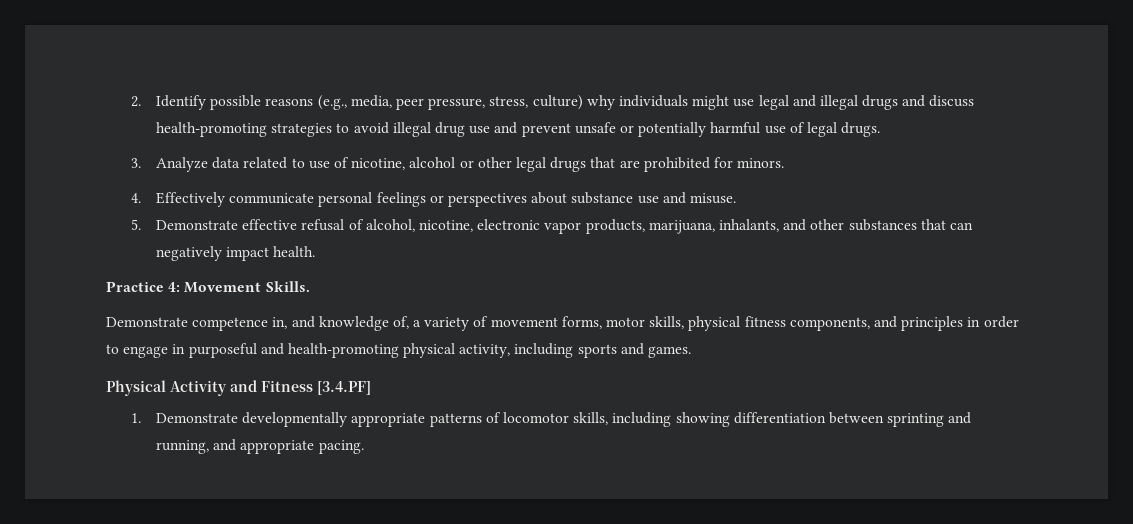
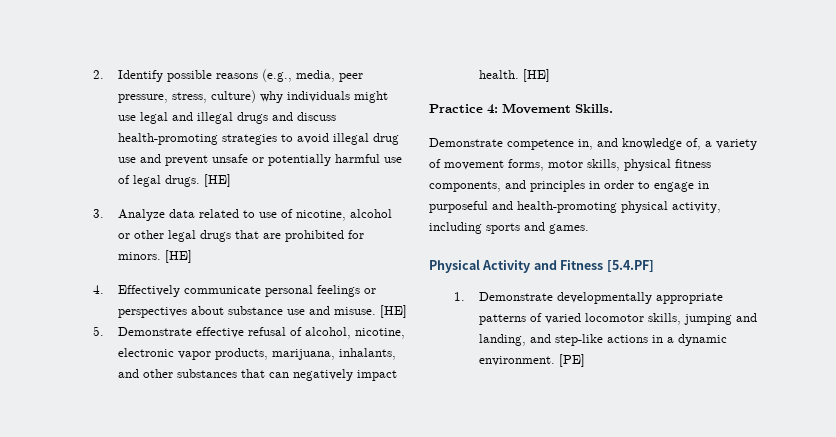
(881, 129) none -> [203,174,231,187] [HE]
(785, 163) none -> [164,250,192,263] [HE]
(736, 198) none -> [379,305,407,318] [HE]
(316, 251) none -> [522,69,550,82] [HE]
[317,381,371,395] [3.4.PF] -> [606,260,654,272] [5.4.PF]
(501, 417) none -> [544,313,581,324] varied
[612,412,972,427] [156,439,364,454] including showing differentiation between sprinting and running, and appropriate pacing. -> [683,313,757,325] [478,334,727,346] [478,354,585,367] jumping and landing, and step-like actions in a dynamic environment. [PE]

